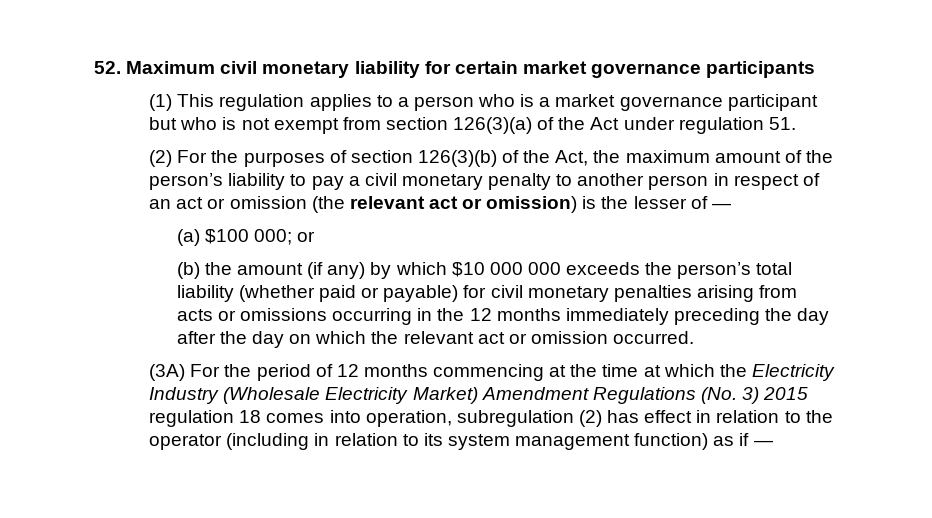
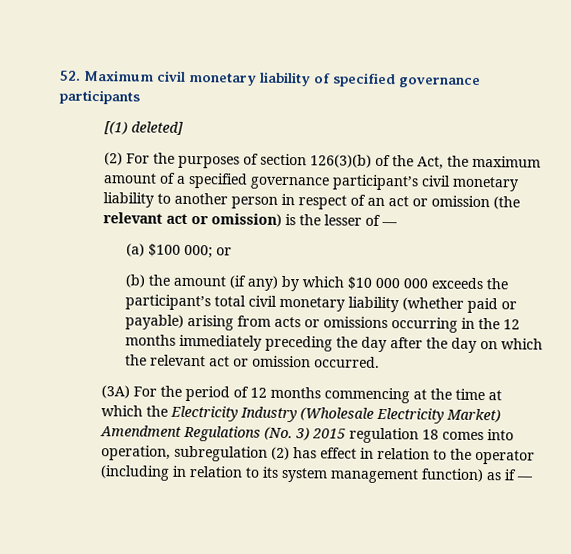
[424,61,587,74] for certain market -> [313,72,396,88] of specified
[149,94,818,111] [149,117,796,134] (1) This regulation applies to a person who is a market governance participant but who is not exempt from section 126(3)(a) of the Act under regulation 51. -> [104,121,185,135] [(1) deleted]
[805,150,833,163] [149,173,552,190] the person’s liability to pay a civil monetary penalty -> [176,173,520,192] [103,192,155,208] a specified governance participant’s civil monetary liability
[677,262,793,279] person’s total -> [125,294,346,312] participant’s total civil monetary
[463,285,692,302] for civil monetary penalties -> (185, 322) none

